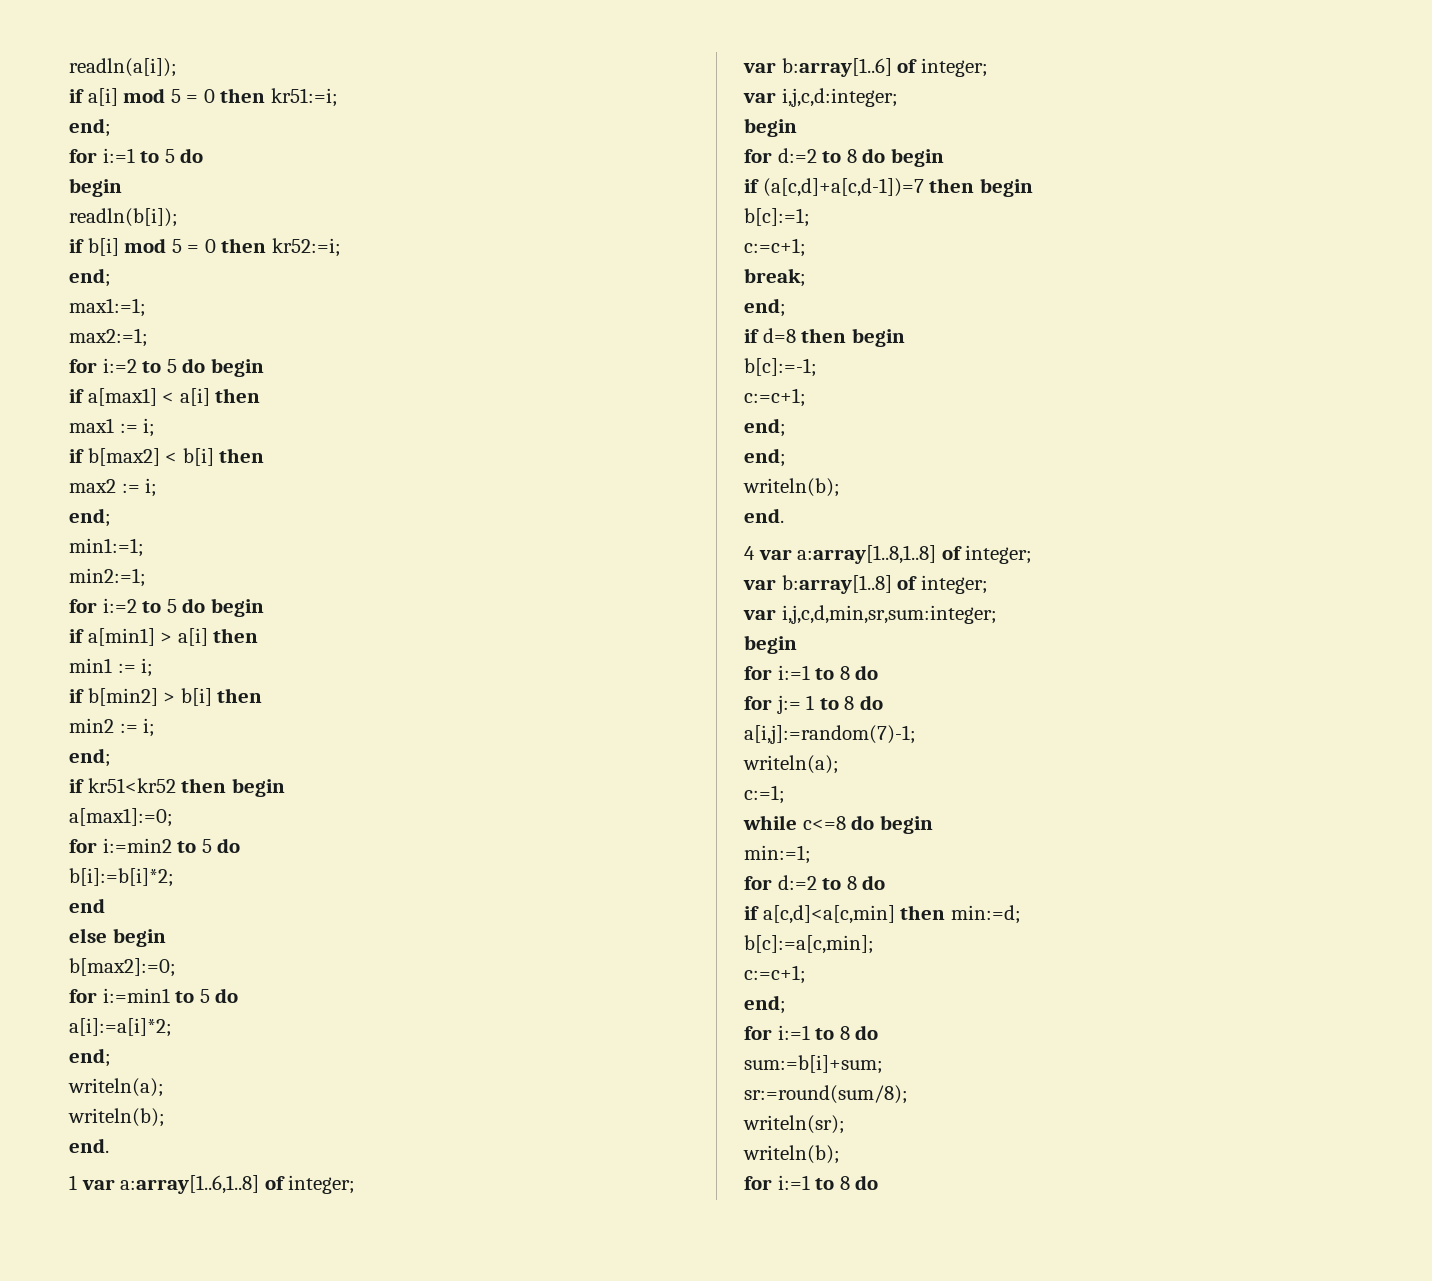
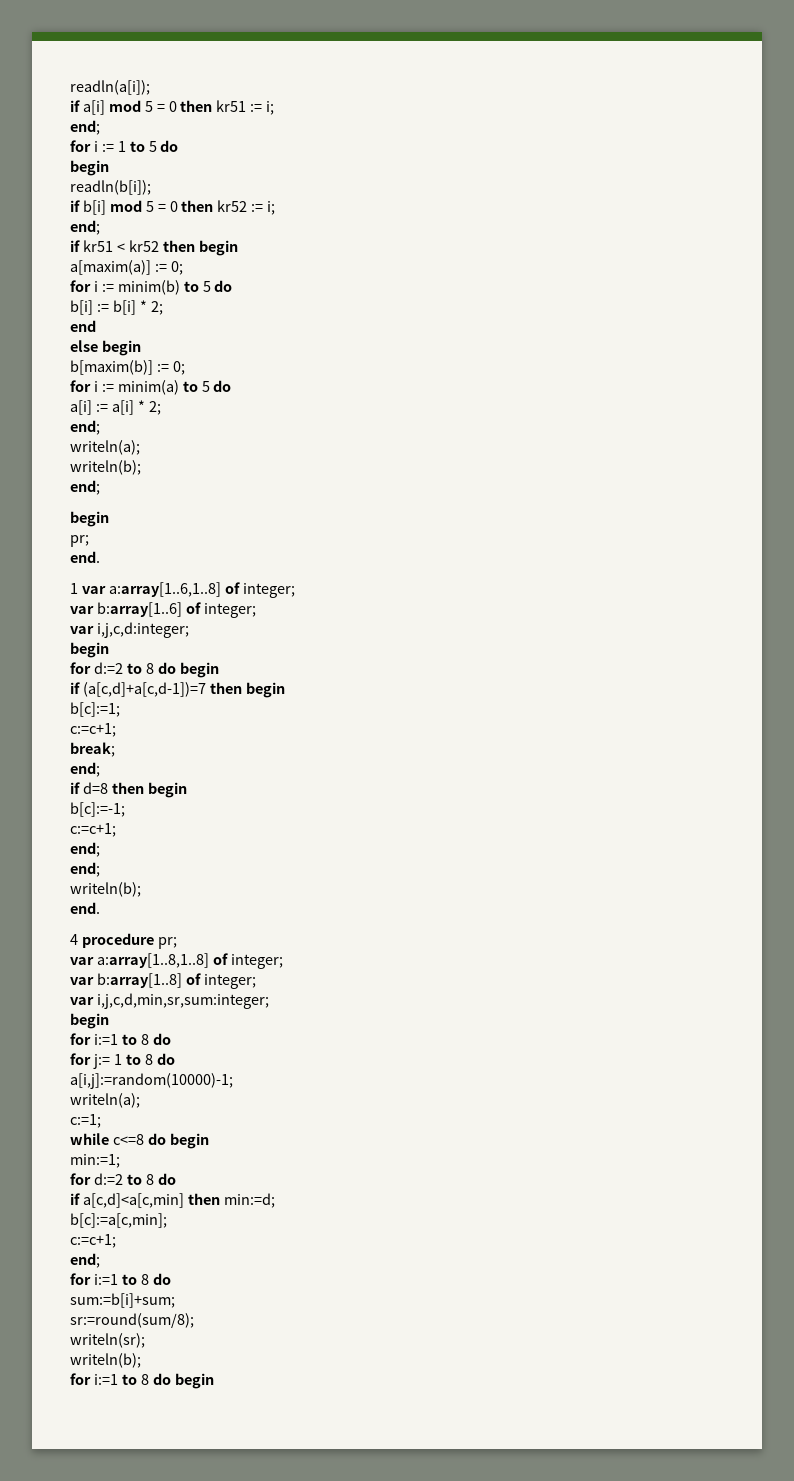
[270,88,338,107] [69,118,111,137] [69,148,135,163] kr51:=i; // end; // for i:=1 -> [216,100,275,115] [70,120,100,135] [70,140,126,152] kr51 := i; // end; // for i := 1
[271,238,341,257] [69,268,111,287] [69,298,146,317] [69,328,148,347] [69,358,264,377] [69,388,261,406] [69,418,156,437] [69,448,265,466] [69,478,158,497] [69,508,111,527] [69,538,144,557] [69,568,146,587] [69,598,264,617] [69,628,259,646] [69,658,154,677] [69,688,263,706] [69,718,114,733] kr52:=i; // end; // max1:=1; // max2:=1; // for i:=2 to 5 do begin // if a[max1] < a[i] then // max1 := i; // if b[max2] < b[i] then // max2 := i; // end; // min1:=1; // min2:=1; // for i:=2 to 5 do begin // if a[min1] > a[i] then // min1 := i; // if b[min2] > b[i] then // min2 -> [217,200,248,212] kr52
[87,778,285,797] [69,808,173,827] [69,838,241,853] [69,868,174,887] [69,898,105,913] [69,928,166,947] [69,958,176,977] [69,988,239,1003] [69,1018,172,1037] kr51<kr52 then begin // a[max1]:=0; // for i:=min2 to 5 do // b[i]:=b[i]*2; // end // else begin // b[max2]:=0; // for i:=min1 to 5 do // a[i]:=a[i]*2; -> [82,240,238,256] [70,260,183,275] [70,280,233,295] [70,300,163,315] [70,320,96,332] [70,340,141,356] [70,360,185,375] [70,380,232,395] [70,400,161,415] kr51 < kr52 then begin // a[maxim(a)] := 0; // for i := minim(b) to 5 do // b[i] := b[i] * 2; // end // else begin // b[maxim(b)] := 0; // for i := minim(a) to 5 do // a[i] := a[i] * 2;
(165, 1117) none -> [70,480,100,495] [70,511,109,527] [70,535,89,547] // end; // begin // pr;
(755, 553) none -> [81,933,177,949] procedure pr; //
[744,725,916,744] a[i,j]:=random(7)-1; -> [70,1073,233,1089] a[i,j]:=random(10000)-1;
(879, 1182) none -> [174,1373,214,1389] begin

